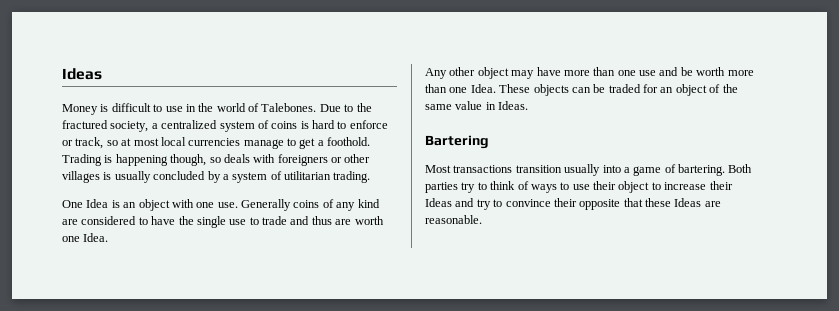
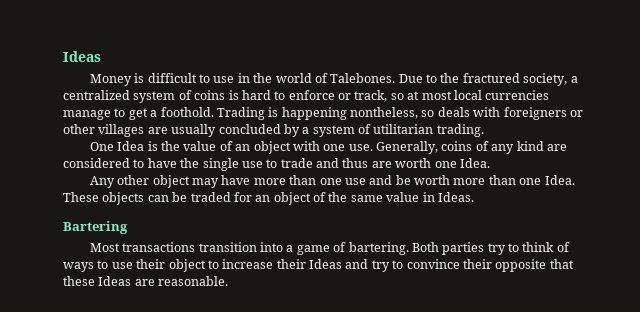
[170,154,207,166] though, -> [350,107,418,119] nontheless,
[103,172,112,180] is -> [147,127,168,134] are
(120, 204) none -> [161,141,233,151] the value of
[241,199,291,211] Generally -> [376,141,439,154] Generally,
[564,164,601,176] usually -> (257, 247) none

